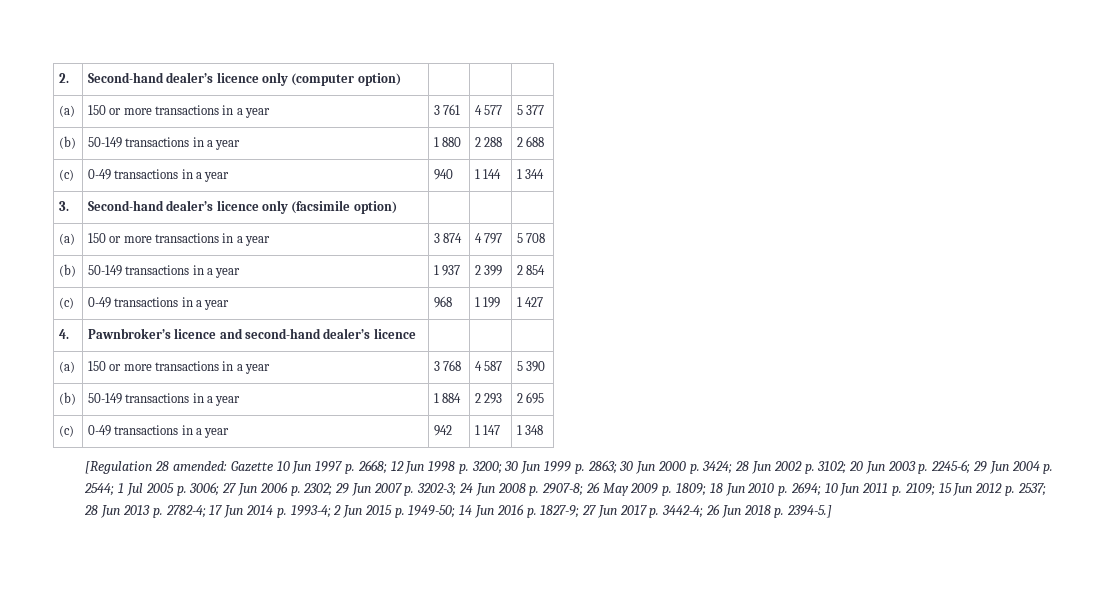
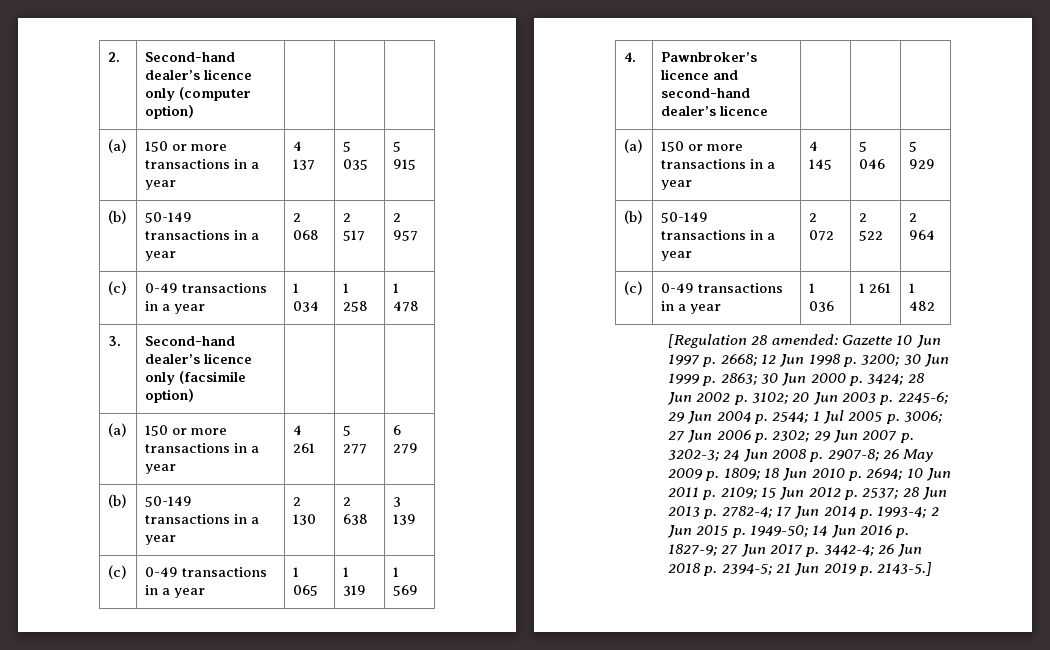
[433,104,461,115] [474,105,503,115] [516,105,545,115] [58,136,76,149] [87,137,241,150] [433,137,462,147] [474,137,503,147] [516,136,545,147] [58,169,74,181] [87,169,230,182] [433,169,453,180] [474,169,502,179] [516,169,545,179] | 3 761 | 4 577 | 5 377 // (b) | 50-149 transactions in a year | 1 880 | 2 288 | 2 688 // (c) | 0-49 transactions in a year | 940 | 1 144 | 1 344 -> [293,141,303,151] [293,159,316,170] [343,141,352,152] [343,159,369,170] [393,141,402,152] [393,159,417,170] [108,210,127,224] [145,212,193,223] [145,230,260,240] [145,251,177,261] [293,213,302,222] [293,230,320,240] [343,213,352,222] [343,230,366,241] [393,213,402,222] [393,230,419,241] [108,281,127,295] [145,283,268,293] [145,301,206,314] [293,283,300,293] [293,301,320,312] [343,283,350,293] [343,301,369,312] [393,283,400,293] [393,301,420,312] | 4 137 | 5 035 | 5 915 // (b) | 50-149 transactions in a year | 2 068 | 2 517 | 2 957 // (c) | 0-49 transactions in a year | 1 034 | 1 258 | 1 478
[433,233,463,243] [474,233,503,244] [516,233,546,243] [58,264,76,277] [87,265,241,278] [433,265,461,276] [474,265,503,276] [516,265,546,275] [58,297,74,309] [87,297,230,310] [433,296,452,308] [474,297,501,308] [516,297,544,307] | 3 874 | 4 797 | 5 708 // (b) | 50-149 transactions in a year | 1 937 | 2 399 | 2 854 // (c) | 0-49 transactions in a year | 968 | 1 199 | 1 427 -> [293,425,303,435] [293,443,316,453] [343,425,352,436] [343,444,368,454] [393,425,402,435] [393,443,419,454] [108,494,127,508] [145,496,193,507] [145,514,260,524] [145,535,177,545] [293,497,302,506] [293,514,317,525] [343,497,352,506] [343,514,369,525] [393,497,402,507] [393,514,417,525] [108,565,127,579] [145,567,268,577] [145,585,206,598] [293,567,300,577] [293,585,319,596] [343,567,350,577] [343,585,367,596] [393,567,400,577] [393,585,419,596] | 4 261 | 5 277 | 6 279 // (b) | 50-149 transactions in a year | 2 130 | 2 638 | 3 139 // (c) | 0-49 transactions in a year | 1 065 | 1 319 | 1 569
[433,360,462,371] [474,361,503,371] [516,361,546,372] [58,392,76,405] [87,393,241,406] [433,393,462,403] [474,393,503,404] [516,392,545,404] [58,425,74,437] [87,425,230,438] [433,425,452,436] [474,425,501,435] [516,425,544,435] | 3 768 | 4 587 | 5 390 // (b) | 50-149 transactions in a year | 1 884 | 2 293 | 2 695 // (c) | 0-49 transactions in a year | 942 | 1 147 | 1 348 -> [809,141,819,151] [809,159,833,170] [859,141,868,152] [859,159,886,169] [909,141,918,152] [909,159,936,169] [624,210,643,224] [661,212,709,223] [661,230,776,240] [661,251,693,261] [809,213,818,222] [809,230,835,241] [859,213,868,222] [859,230,884,241] [909,213,918,222] [909,230,936,240] [624,281,643,295] [661,283,784,293] [661,301,722,314] [809,283,816,293] [809,301,835,312] [859,283,892,293] [909,283,916,293] [909,301,936,311] | 4 145 | 5 046 | 5 929 // (b) | 50-149 transactions in a year | 2 072 | 2 522 | 2 964 // (c) | 0-49 transactions in a year | 1 036 | 1 261 | 1 482
[787,505,833,518] 2394-5.] -> [721,562,933,576] 2394-5; 21 Jun 2019 p. 2143-5.]

